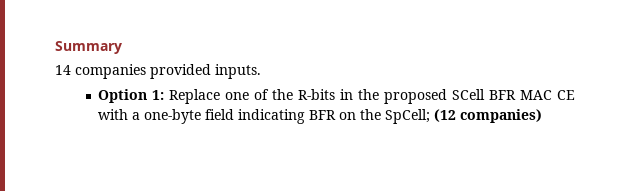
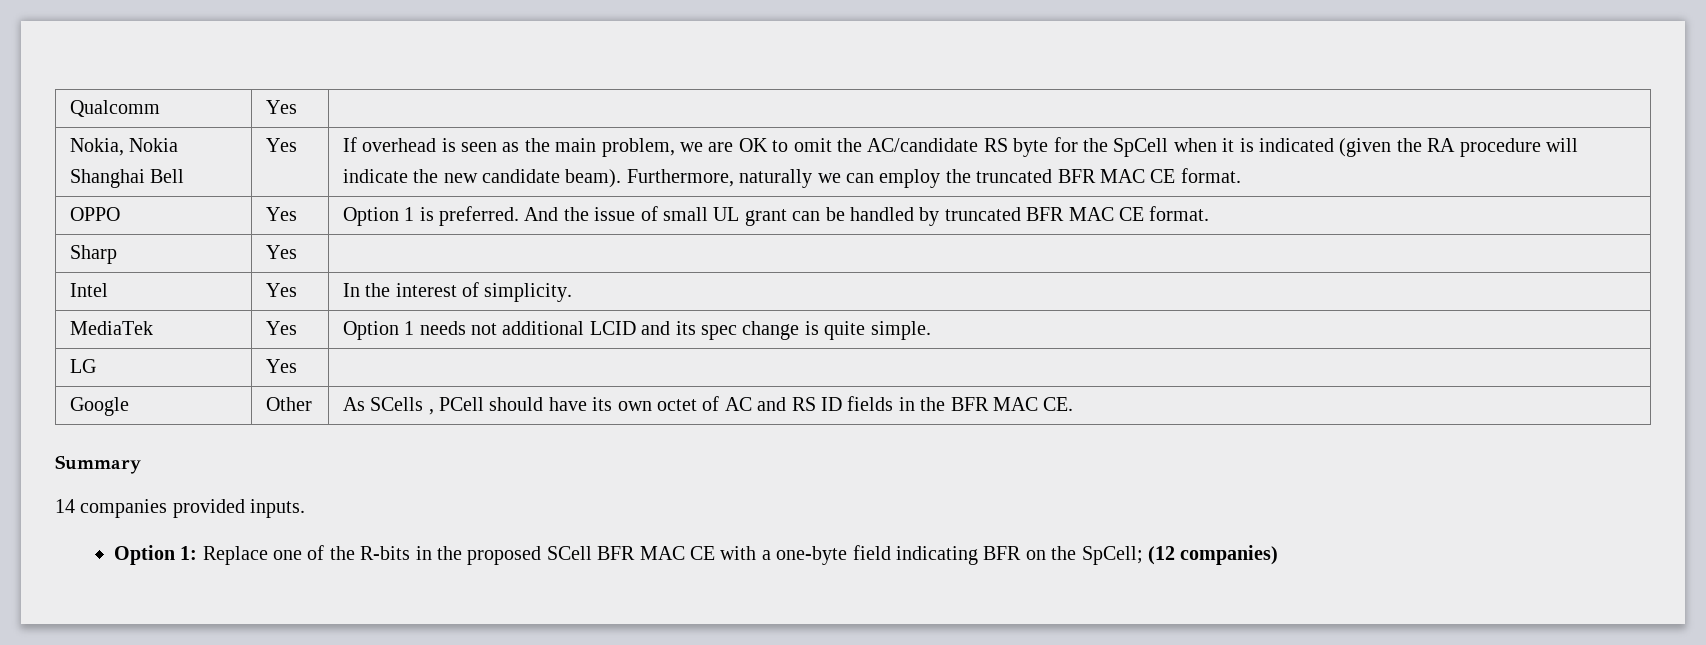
(55, 47) none -> [69,100,160,117] [265,100,297,114] [69,138,179,156] [69,169,185,188] [265,138,297,152] [342,137,1579,157] [342,168,1241,188] [69,207,120,221] [265,207,297,221] [342,206,1210,226] [69,245,117,264] [265,245,297,259] [69,283,108,297] [265,283,297,297] [342,282,573,302] [69,321,153,335] [265,321,297,335] [342,321,931,340] [69,359,96,373] [265,359,297,373] [69,397,129,416] [265,397,312,411] [342,396,1074,415] Qualcomm | Yes | // Nokia, Nokia Shanghai Bell | Yes | If overhead is seen as the main problem, we are OK to omit the AC/candidate RS byte for the SpCell when it is indicated (given the RA procedure will indicate the new candidate beam). Furthermore, naturally we can employ the truncated BFR MAC CE format. // OPPO | Yes | Option 1 is preferred. And the issue of small UL grant can be handled by truncated BFR MAC CE format. // Sharp | Yes | // Intel | Yes | In the interest of simplicity. // MediaTek | Yes | Option 1 needs not additional LCID and its spec change is quite simple. // LG | Yes | // Google | Other | As SCells , PCell should have its own octet of AC and RS ID fields in the BFR MAC CE. //

